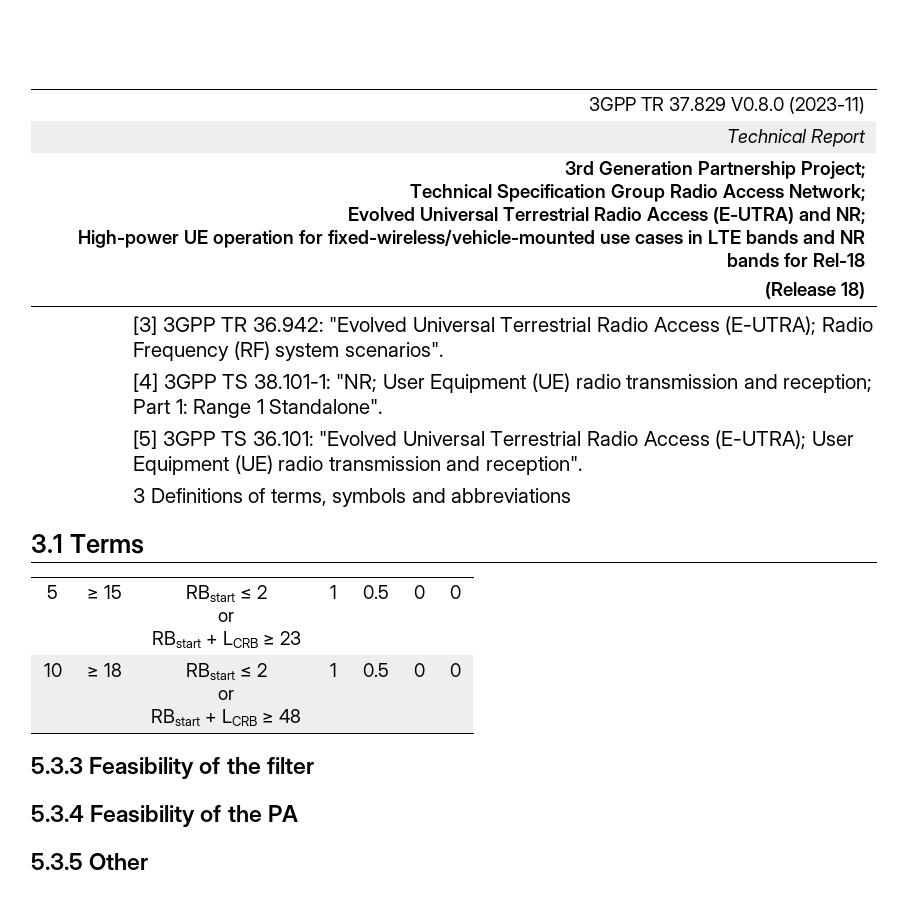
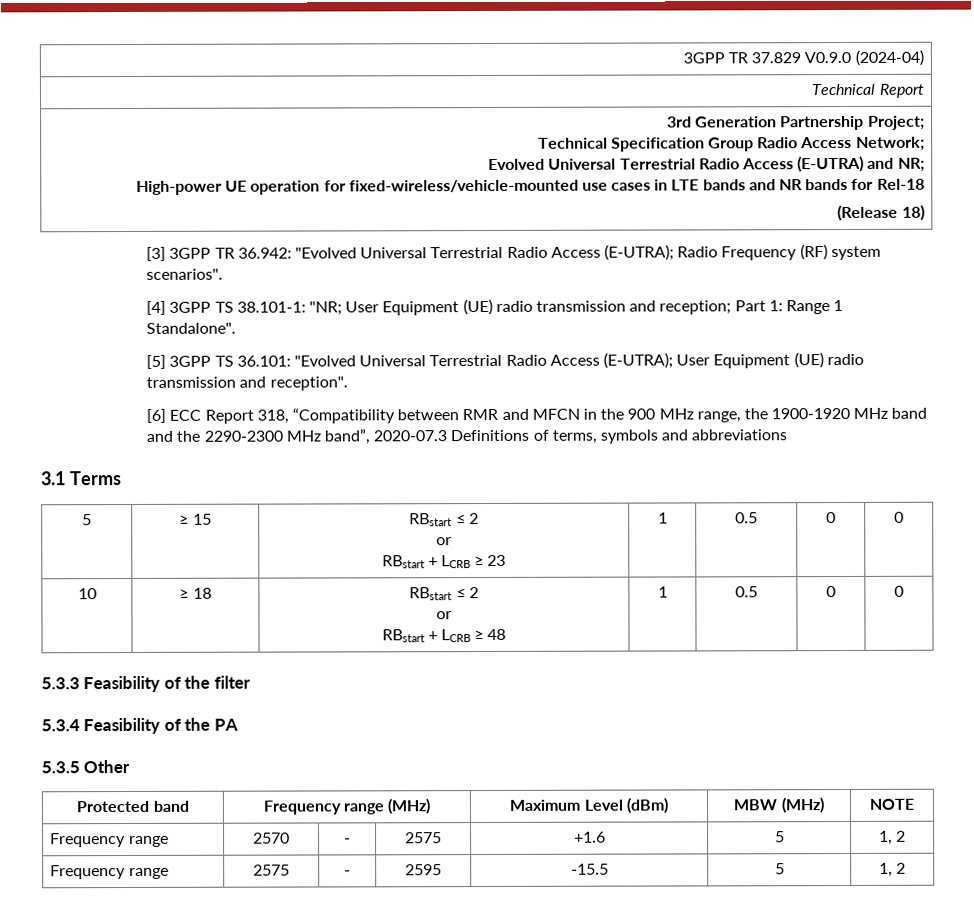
[731,97,866,114] V0.8.0 (2023-11) -> [804,49,924,66] V0.9.0 (2024-04)
[133,488,146,503] 3 -> [146,407,928,424] [146,428,448,445] [6] ECC Report 318, “Compatibility between RMR and MFCN in the 900 MHz range, the 1900-1920 MHz band and the 2290-2300 MHz band”, 2020-07.3
(149, 861) none -> [76,800,189,813] [262,798,431,815] [509,797,668,814] [733,797,824,814] [869,798,914,810] [50,833,169,848] [253,832,290,844] [344,838,351,844] [405,832,442,844] [573,831,606,843] [774,831,785,843] [878,830,907,845] [50,865,169,880] [253,864,290,876] [344,870,351,876] [405,864,442,876] [570,863,609,875] [774,863,785,875] [878,862,907,877] // Protected band | Frequency range (MHz) | Maximum Level (dBm) | MBW (MHz) | NOTE // Frequency range | 2570 | - | 2575 | +1.6 | 5 | 1, 2 // Frequency range | 2575 | - | 2595 | -15.5 | 5 | 1, 2

